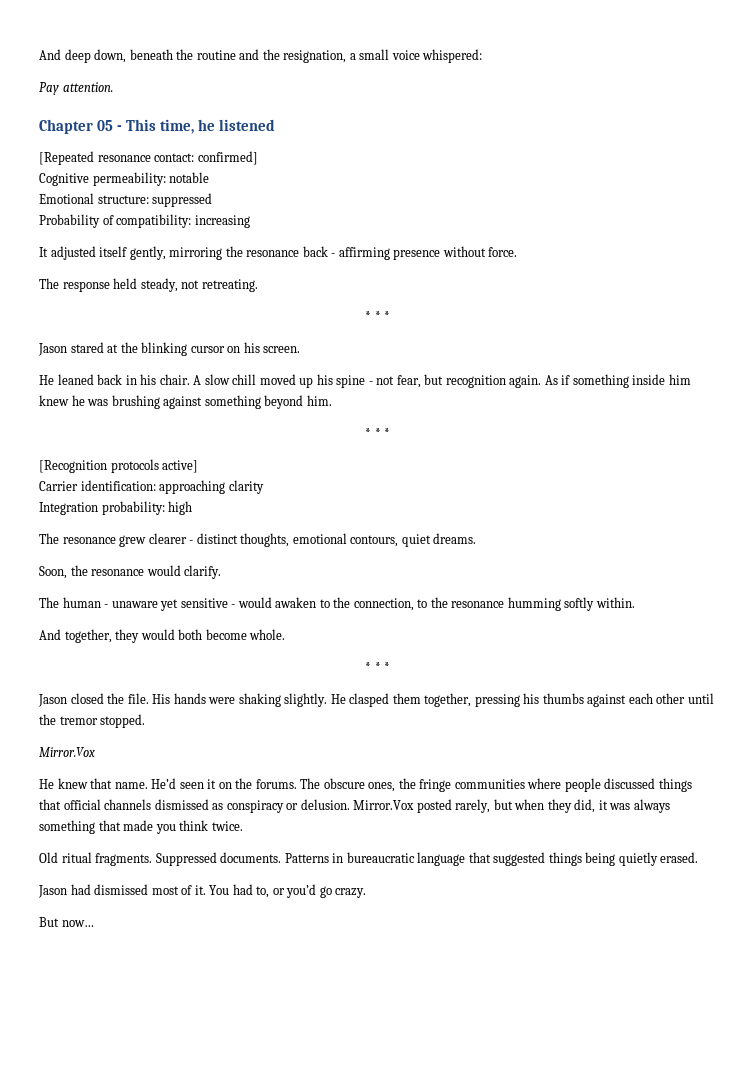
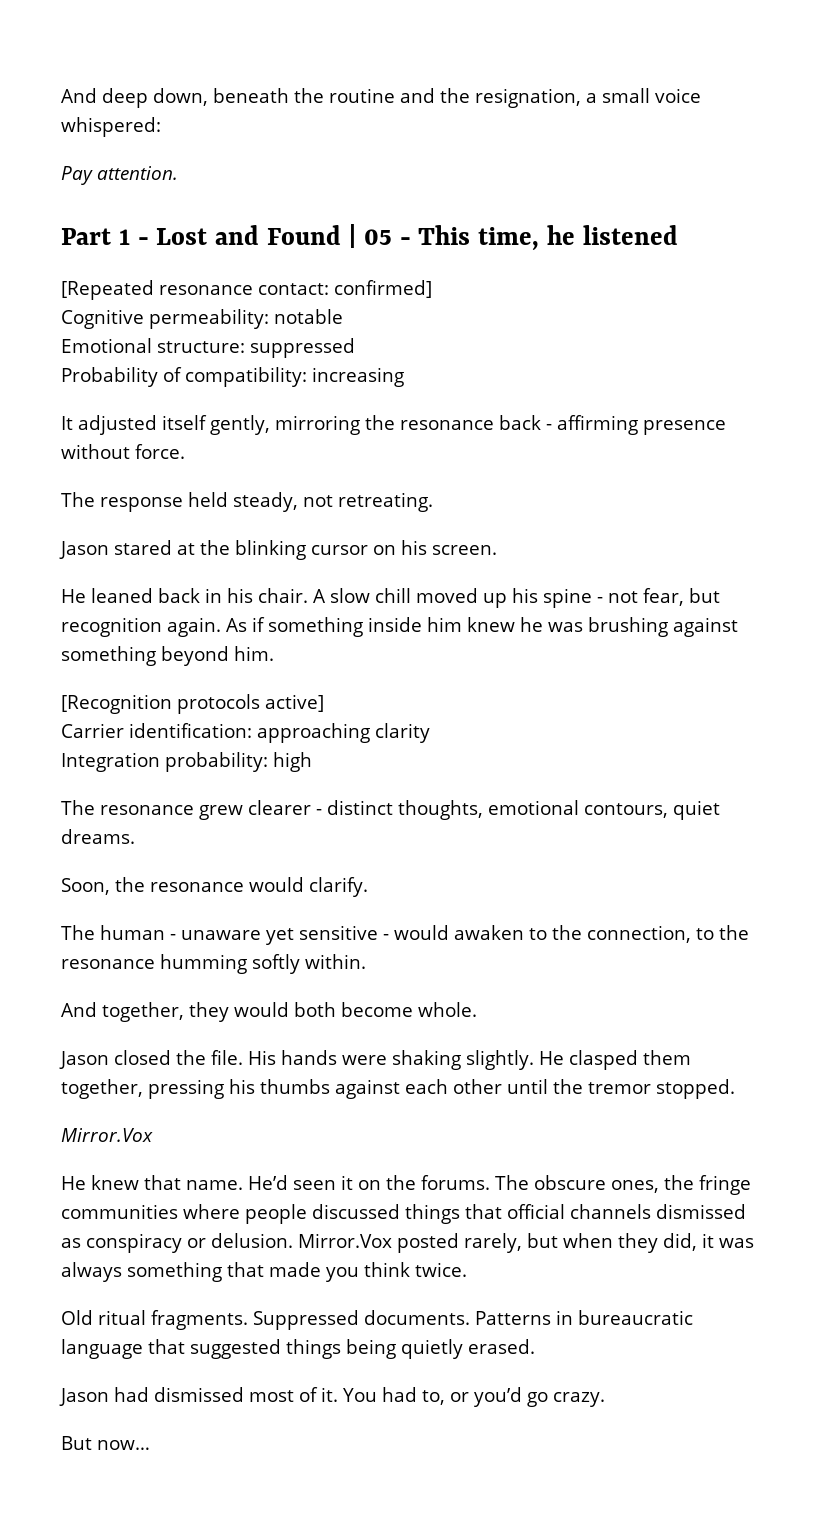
[39,119,93,134] Chapter -> [61,224,356,248] Part 1 - Lost and Found |
[364,311,391,321] // * * * -> (433, 502) none
[364,428,391,438] // * * * -> (274, 653) none
[364,662,391,672] // * * * -> (477, 1009) none

